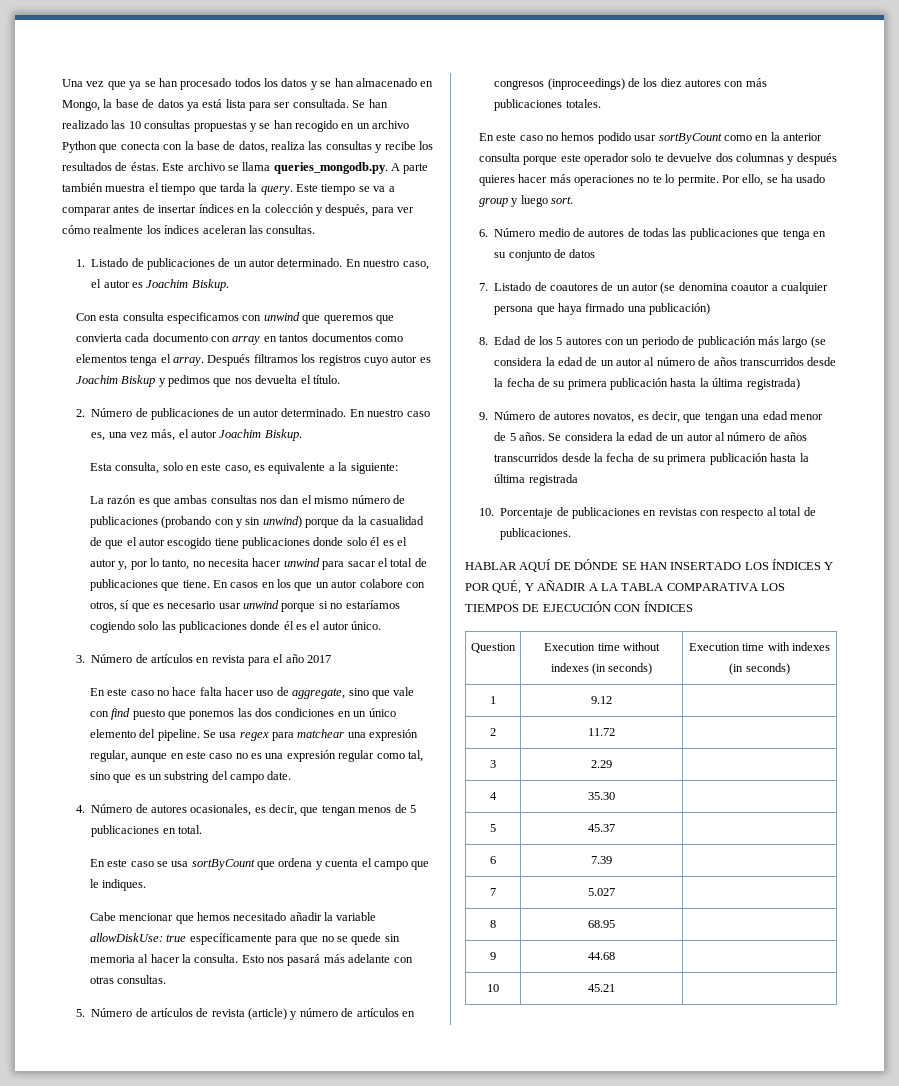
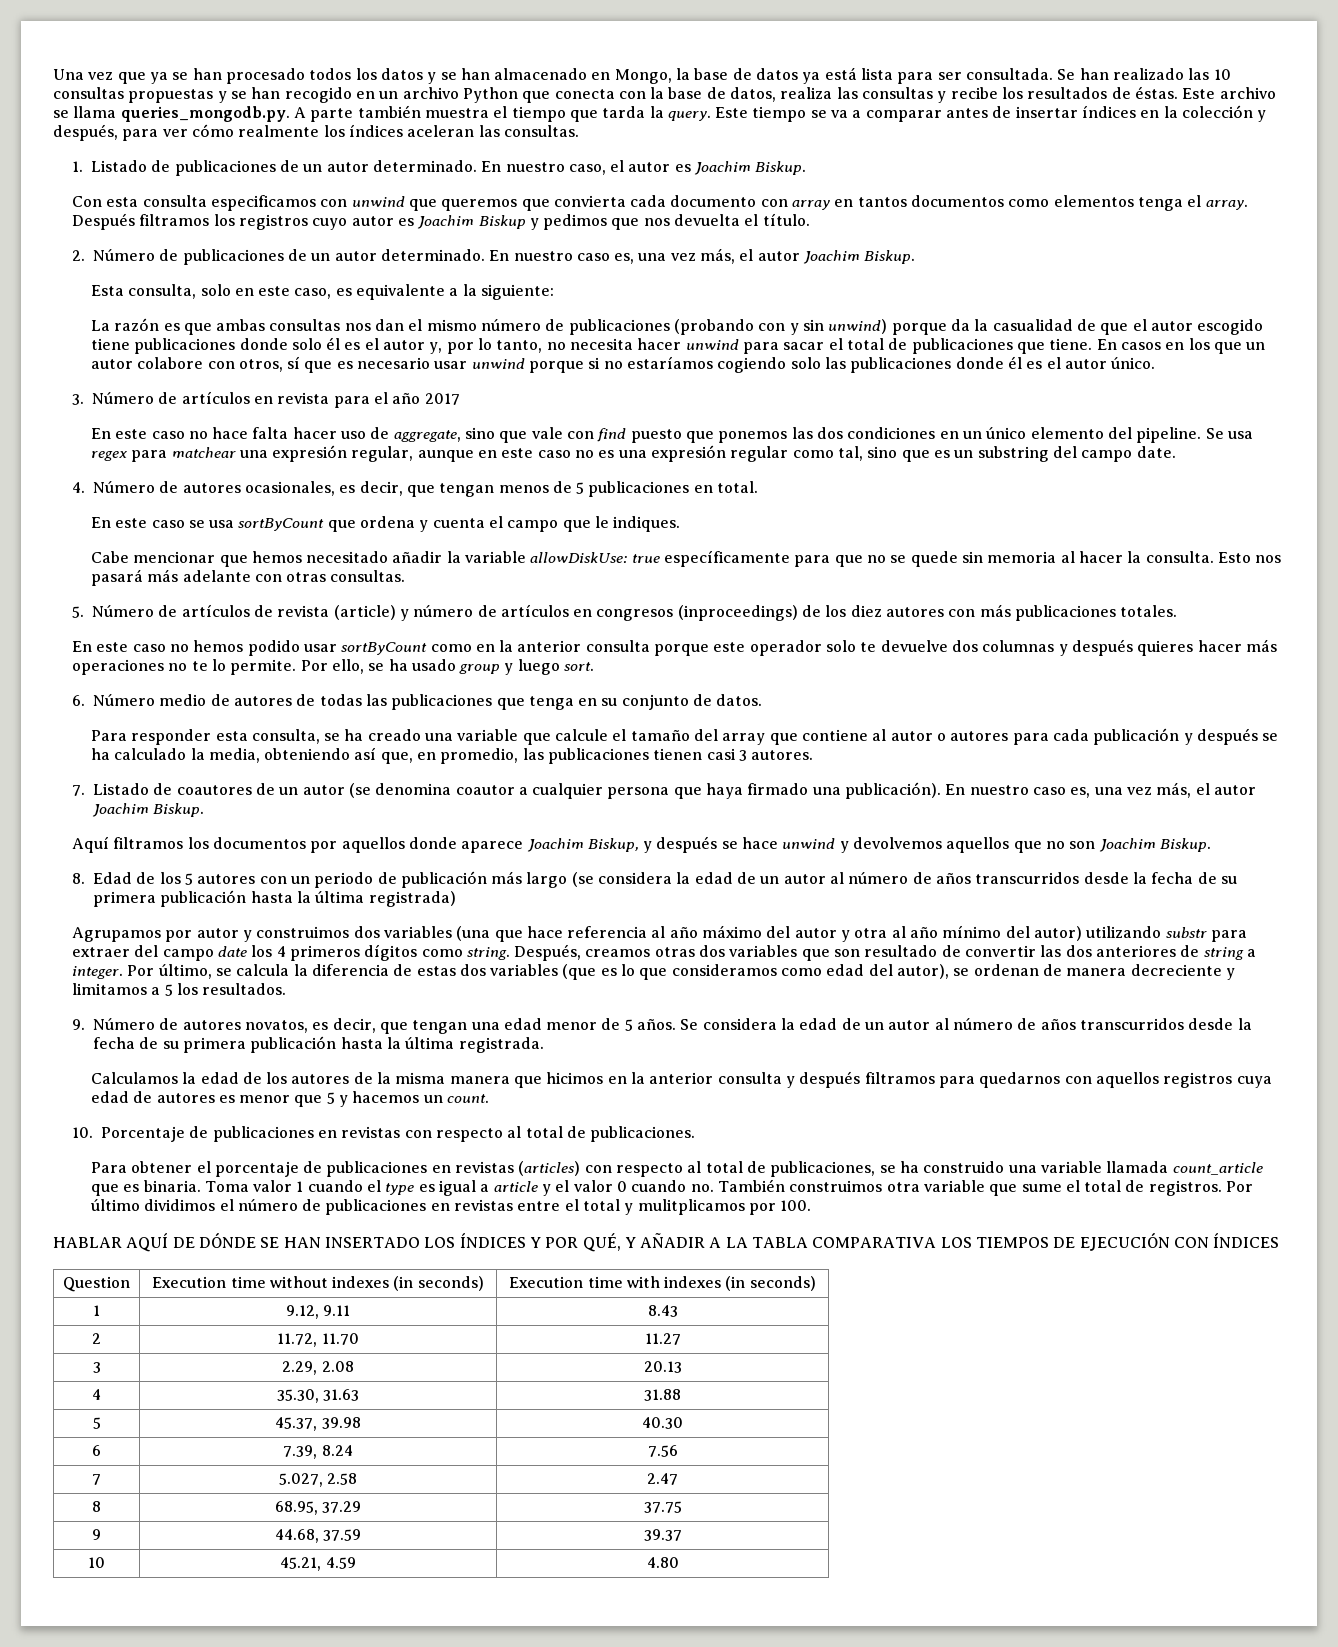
[569,249,596,258] datos -> [716,694,763,706] [90,728,1279,745] [90,747,814,764] datos. // Para responder esta consulta, se ha creado una variable que calcule el tamaño del array que contiene al autor o autores para cada publicación y después se ha calculado la media, obteniendo así que, en promedio, las publicaciones tienen casi 3 autores.
[649,303,711,315] publicación) -> [845,782,1256,799] [91,803,205,817] [71,836,1211,853] publicación). En nuestro caso es, una vez más, el autor Joachim Biskup. // Aquí filtramos los documentos por aquellos donde aparece Joachim Biskup, y después se hace unwind y devolvemos aquellos que no son Joachim Biskup.
(800, 384) none -> [71,925,1247,942] [71,944,1256,961] [71,964,1235,980] [71,983,287,996] // Agrupamos por autor y construimos dos variables (una que hace referencia al año máximo del autor y otra al año mínimo del autor) utilizando substr para extraer del campo date los 4 primeros dígitos como string. Después, creamos otras dos variables que son resultado de convertir las dos anteriores de string a integer. Por último, se calcula la diferencia de estas dos variables (que es lo que consideramos como edad del autor), se ordenan de manera decreciente y limitamos a 5 los resultados.
[528,474,578,486] registrada -> [458,1037,544,1053] [90,1071,1272,1088] [90,1091,490,1107] registrada. // Calculamos la edad de los autores de la misma manera que hicimos en la anterior consulta y después filtramos para quedarnos con aquellos registros cuya edad de autores es menor que 5 y hacemos un count.
(572, 534) none -> [90,1161,1263,1177] [90,1179,1254,1196] [89,1199,812,1215] // Para obtener el porcentaje de publicaciones en revistas (articles) con respecto al total de publicaciones, se ha construido una variable llamada count_article que es binaria. Toma valor 1 cuando el type es igual a article y el valor 0 cuando no. También construimos otra variable que sume el total de registros. Por último dividimos el número de publicaciones en revistas entre el total y mulitplicamos por 100.
[591,696,612,704] [490,728,496,736] [588,728,615,736] [490,760,496,768] [591,760,612,768] [490,792,497,800] [588,792,615,800] [490,824,496,832] [588,824,615,832] [490,856,496,864] [591,856,612,864] [490,888,496,896] [588,888,615,896] [490,920,496,928] [588,920,615,928] [490,952,496,960] [588,952,615,960] [487,984,499,992] [588,984,615,992] 9.12 | // 2 | 11.72 | // 3 | 2.29 | // 4 | 35.30 | // 5 | 45.37 | // 6 | 7.39 | // 7 | 5.027 | // 8 | 68.95 | // 9 | 44.68 | // 10 | 45.21 | -> [285,1305,351,1319] [647,1305,678,1317] [92,1333,101,1344] [277,1333,359,1347] [644,1333,681,1345] [92,1362,101,1373] [282,1361,354,1375] [643,1361,682,1373] [92,1389,101,1400] [276,1389,360,1403] [644,1389,681,1401] [92,1417,101,1429] [275,1417,361,1431] [642,1417,683,1429] [92,1445,101,1456] [283,1445,353,1459] [647,1445,678,1457] [92,1474,101,1485] [278,1473,358,1487] [647,1473,678,1485] [92,1501,101,1512] [274,1501,362,1515] [643,1501,682,1513] [92,1529,101,1540] [274,1529,362,1543] [643,1529,682,1541] [88,1557,105,1568] [280,1557,356,1571] [646,1557,679,1568] 9.12, 9.11 | 8.43 // 2 | 11.72, 11.70 | 11.27 // 3 | 2.29, 2.08 | 20.13 // 4 | 35.30, 31.63 | 31.88 // 5 | 45.37, 39.98 | 40.30 // 6 | 7.39, 8.24 | 7.56 // 7 | 5.027, 2.58 | 2.47 // 8 | 68.95, 37.29 | 37.75 // 9 | 44.68, 37.59 | 39.37 // 10 | 45.21, 4.59 | 4.80

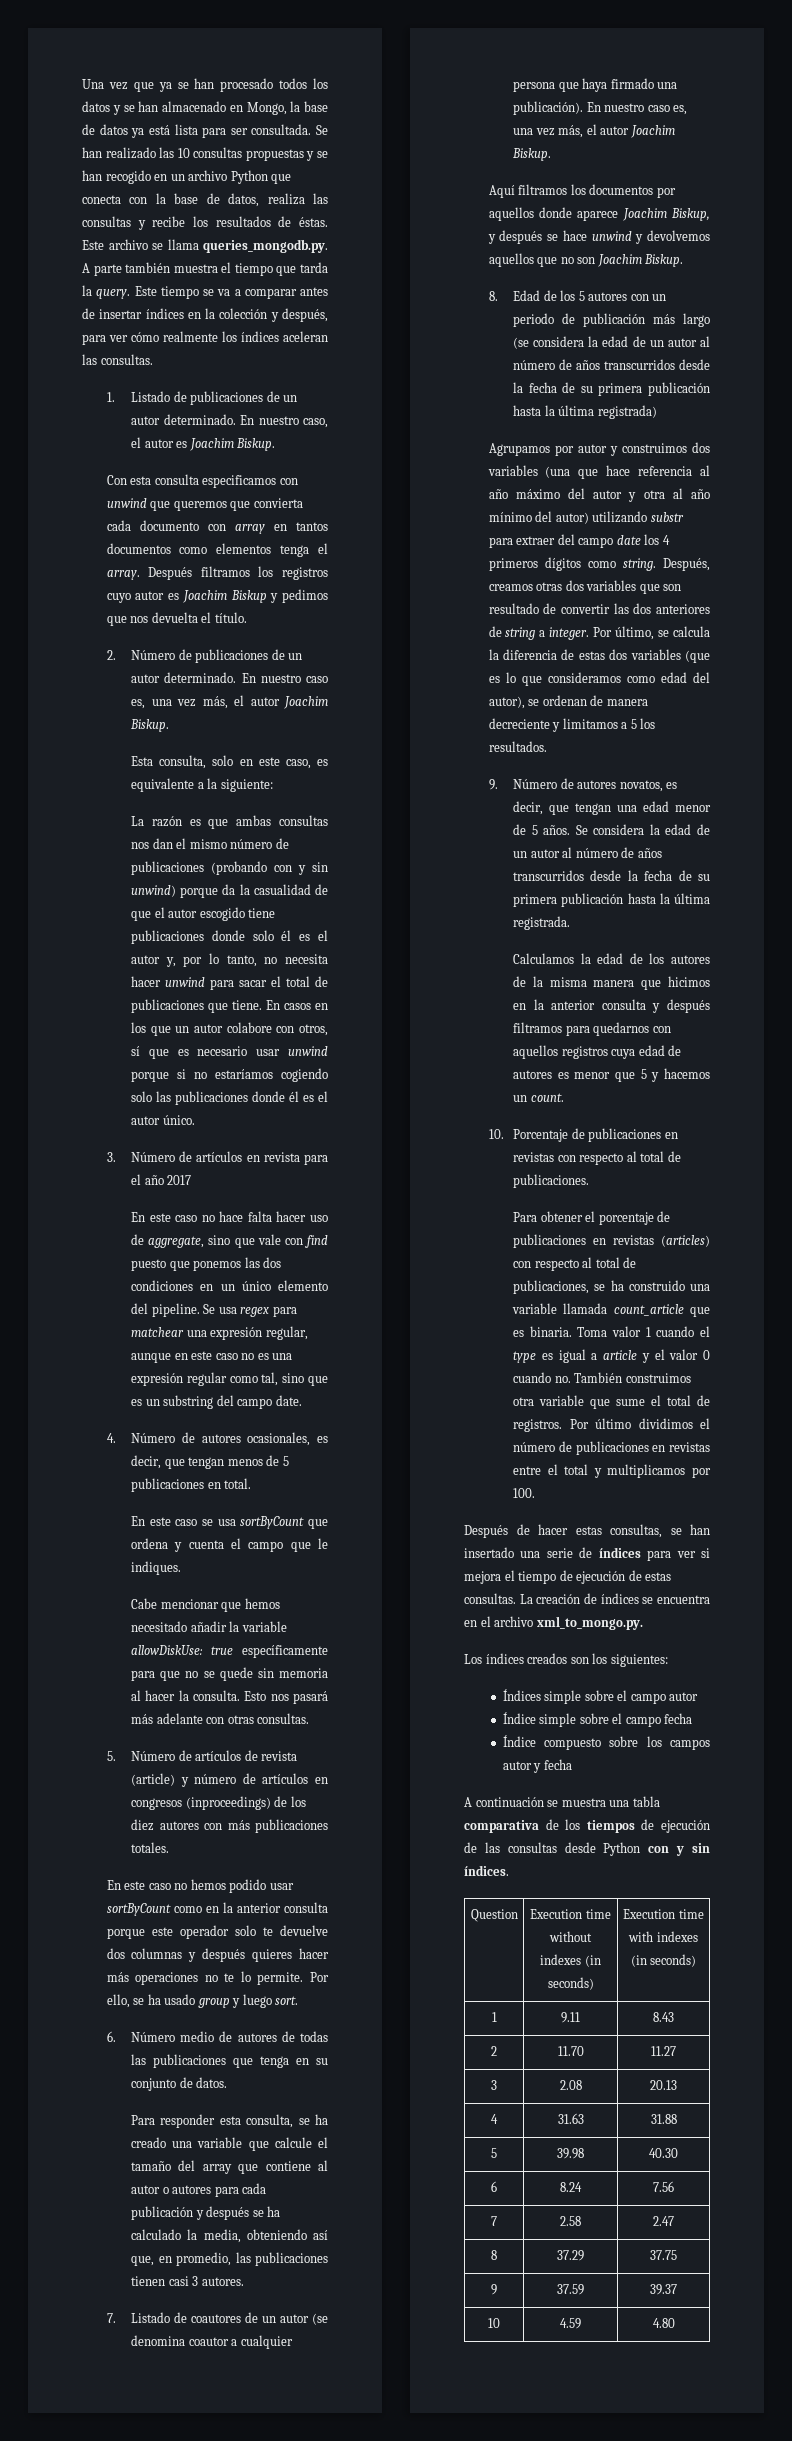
[637,1199,745,1215] mulitplicamos -> [607,1464,686,1478] multiplicamos
[53,1233,1280,1252] HABLAR AQUÍ DE DÓNDE SE HAN INSERTADO LOS ÍNDICES Y POR QUÉ, Y AÑADIR A LA TABLA COMPARATIVA LOS TIEMPOS DE EJECUCIÓN CON ÍNDICES -> [464,1524,710,1538] [464,1547,710,1561] [464,1570,672,1584] [464,1593,710,1604] [464,1616,643,1630] [464,1653,668,1667] [502,1689,699,1704] [502,1712,693,1727] [502,1735,710,1750] [502,1759,572,1773] [464,1796,660,1807] [464,1819,710,1833] [464,1842,710,1856] [464,1865,509,1876] Después de hacer estas consultas, se han insertado una serie de índices para ver si mejora el tiempo de ejecución de estas consultas. La creación de índices se encuentra en el archivo xml_to_mongo.py. // Los índices creados son los siguientes: // Índices simple sobre el campo autor // Índice simple sobre el campo fecha // Índice compuesto sobre los campos autor y fecha // A continuación se muestra una tabla comparativa de los tiempos de ejecución de las consultas desde Python con y sin índices.
[285,1305,319,1319] 9.12, -> (497, 2017) none
[277,1333,318,1347] 11.72, -> (497, 2051) none
[282,1361,318,1375] 2.29, -> (497, 2085) none
[276,1389,319,1403] 35.30, -> (498, 2119) none
[275,1417,318,1431] 45.37, -> (497, 2153) none
[283,1445,318,1459] 7.39, -> (497, 2186) none
[278,1473,323,1487] 5.027, -> (497, 2221) none
[274,1501,318,1515] 68.95, -> (497, 2255) none
[274,1529,319,1543] 44.68, -> (497, 2289) none
[280,1557,322,1571] 45.21, -> (500, 2323) none

